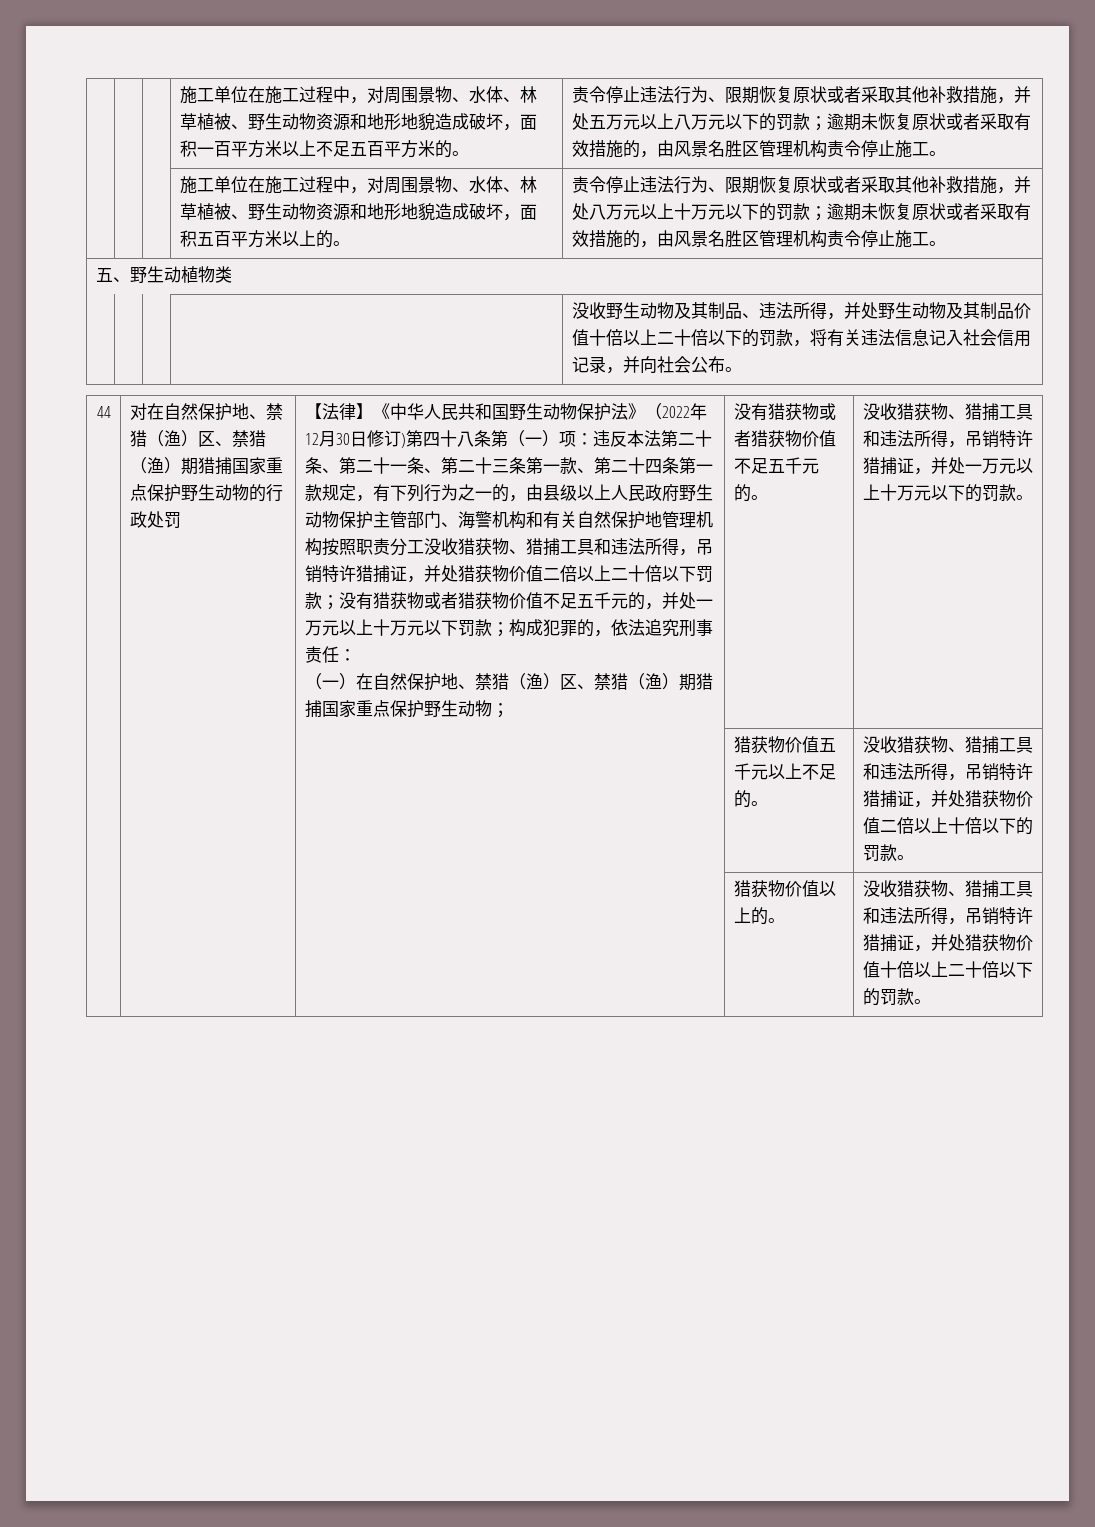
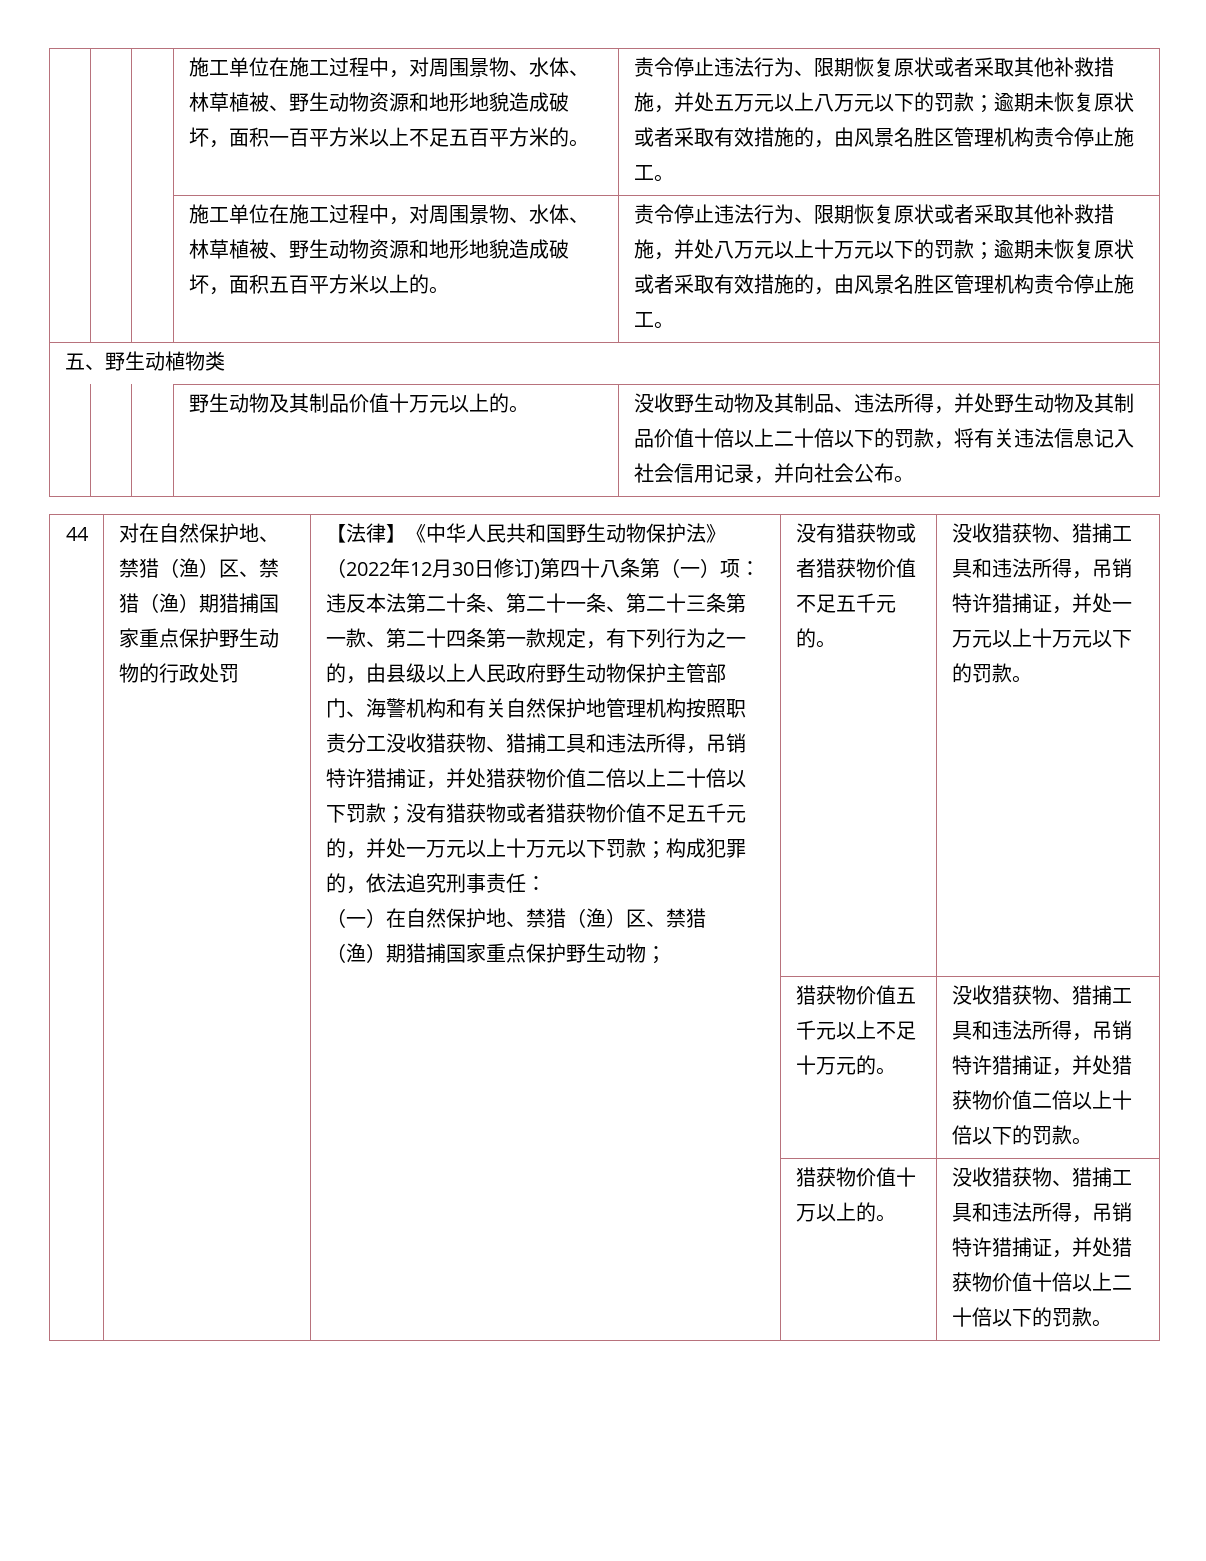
(232, 274) none -> [188,393,529,413] 野生动物及其制品价值十万元以上的。
(836, 772) none -> [795,1055,856,1075] 十万元
(819, 888) none -> [895,1167,916,1187] [795,1204,816,1222] 十万

